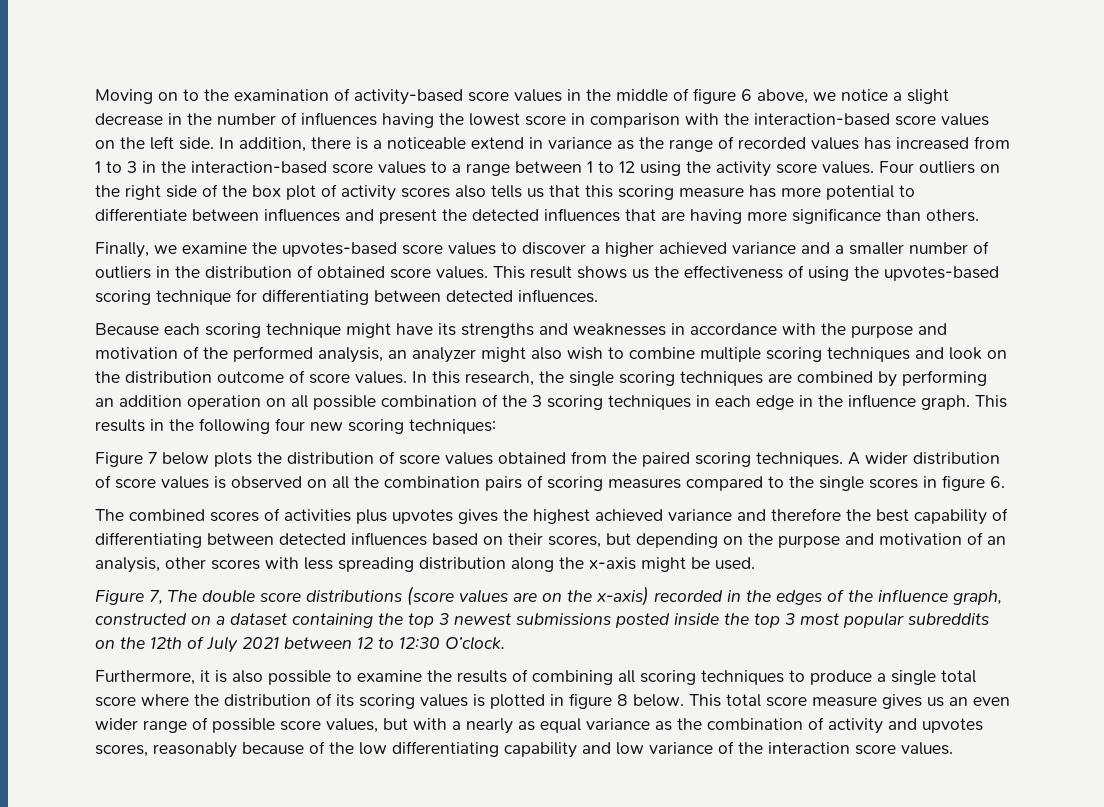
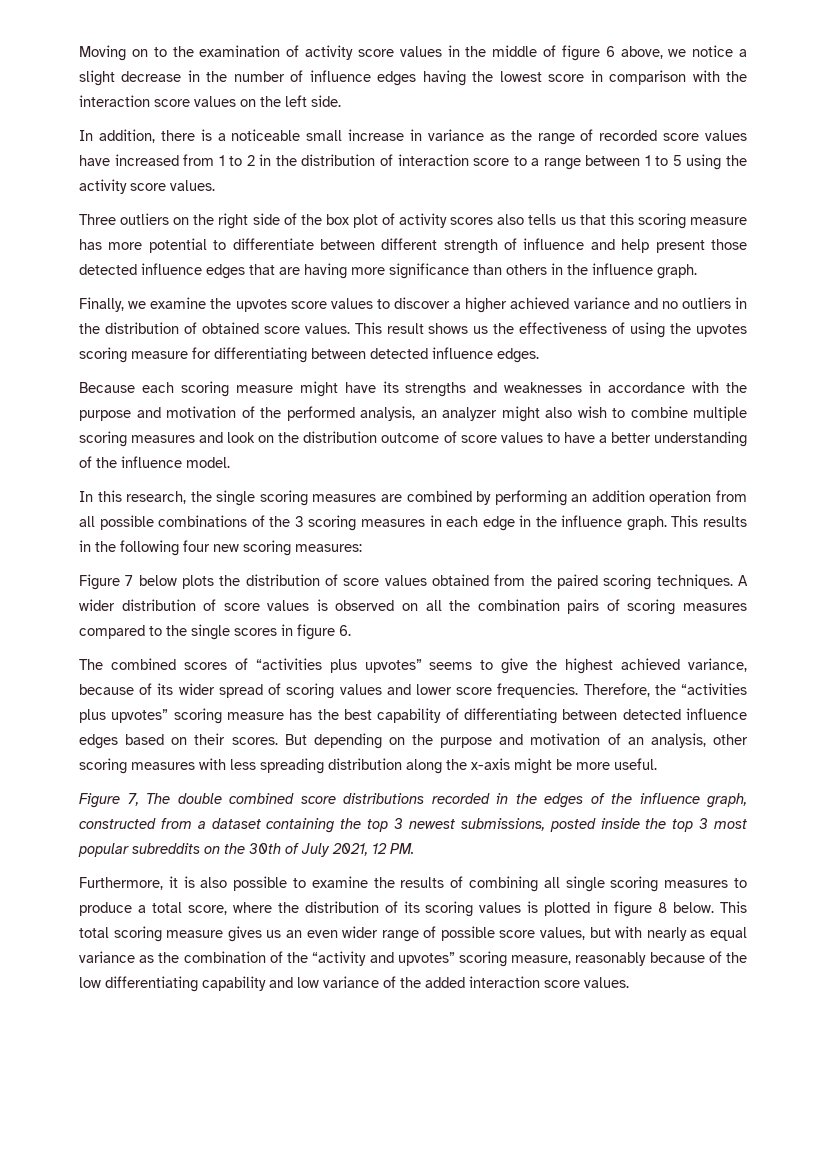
[354,89,463,105] activity-based -> [305,45,353,60] activity
[301,112,377,126] influences -> [309,70,417,86] influence edges
[754,113,890,126] interaction-based -> [79,95,150,107] interaction
(214, 143) none -> (341, 101) //
[471,137,524,149] extend -> [306,129,405,141] small increase
[811,137,891,150] values has -> [663,130,747,141] [79,155,110,166] score values have
[127,161,426,174] 3 in the interaction-based score values -> [246,154,510,166] 2 in the distribution of interaction score
[619,161,635,173] 12 -> [672,155,682,166] 5
[879,161,914,173] Four -> [79,214,116,225] // Three
[264,208,620,224] influences and present the detected influences -> [381,238,747,254] [79,263,245,279] different strength of influence and help present those detected influence edges
[926,209,979,222] others. -> [506,263,697,279] others in the influence graph.
[282,242,397,257] upvotes-based -> [235,299,287,312] upvotes
[835,241,989,255] a smaller number of -> [661,301,678,309] no
[884,266,999,281] [95,290,231,305] upvotes-based scoring technique -> [695,324,747,337] [79,347,188,363] upvotes scoring measure
[518,289,598,303] influences. -> [432,347,539,363] influence edges.
[266,323,341,338] technique -> [235,385,293,393] measure
[827,347,910,362] techniques -> [131,435,196,443] measures
[355,371,407,384] values. -> [500,431,748,447] [79,456,230,468] values to have a better understanding of the influence model. //
[680,371,763,386] techniques -> [312,494,377,502] measures
[266,398,286,407] on -> [715,490,747,502] from
[381,395,477,407] combination -> [158,515,248,527] combinations
[608,395,691,410] techniques -> [360,519,425,527] measures
[409,419,496,434] techniques: -> [295,544,362,552] measures:
[284,508,841,524] activities plus upvotes gives the highest achieved variance and therefore -> [255,658,747,674] [79,683,747,699] [79,708,313,724] “activities plus upvotes” seems to give the highest achieved variance, because of its wider spread of scoring values and lower score frequencies. Therefore, the “activities plus upvotes” scoring measure has
[351,532,427,546] influences -> [686,708,747,720] [79,734,118,749] influence edges
[548,533,631,548] scores, but -> [231,734,307,745] scores. But
[211,559,260,570] scores -> [79,758,195,774] scoring measures
[715,557,755,570] used. -> [576,758,657,770] more useful.
(255, 596) none -> [229,793,294,804] combined
[407,586,649,606] (score values are on the x-axis) -> (424, 798) none
[191,616,211,625] on -> [160,818,192,829] from
[516,613,612,625] submissions -> [460,818,545,831] submissions,
[150,637,182,649] 12th -> [249,843,281,854] 30th
[242,636,505,650] 2021 between 12 to 12:30 O’clock. -> [332,843,414,856] 2021, 12 PM.
[640,670,976,685] [95,696,136,707] scoring techniques to produce a single total score -> [565,876,747,892] [79,902,227,916] single scoring measures to produce a total score,
[766,696,807,707] score -> [113,926,162,942] scoring
[452,721,461,730] a -> (643, 932) none
[828,718,983,734] [95,744,148,757] activity and upvotes scores, -> [287,951,572,967] the “activity and upvotes” scoring measure,
(763, 748) none -> [425,977,465,988] added

